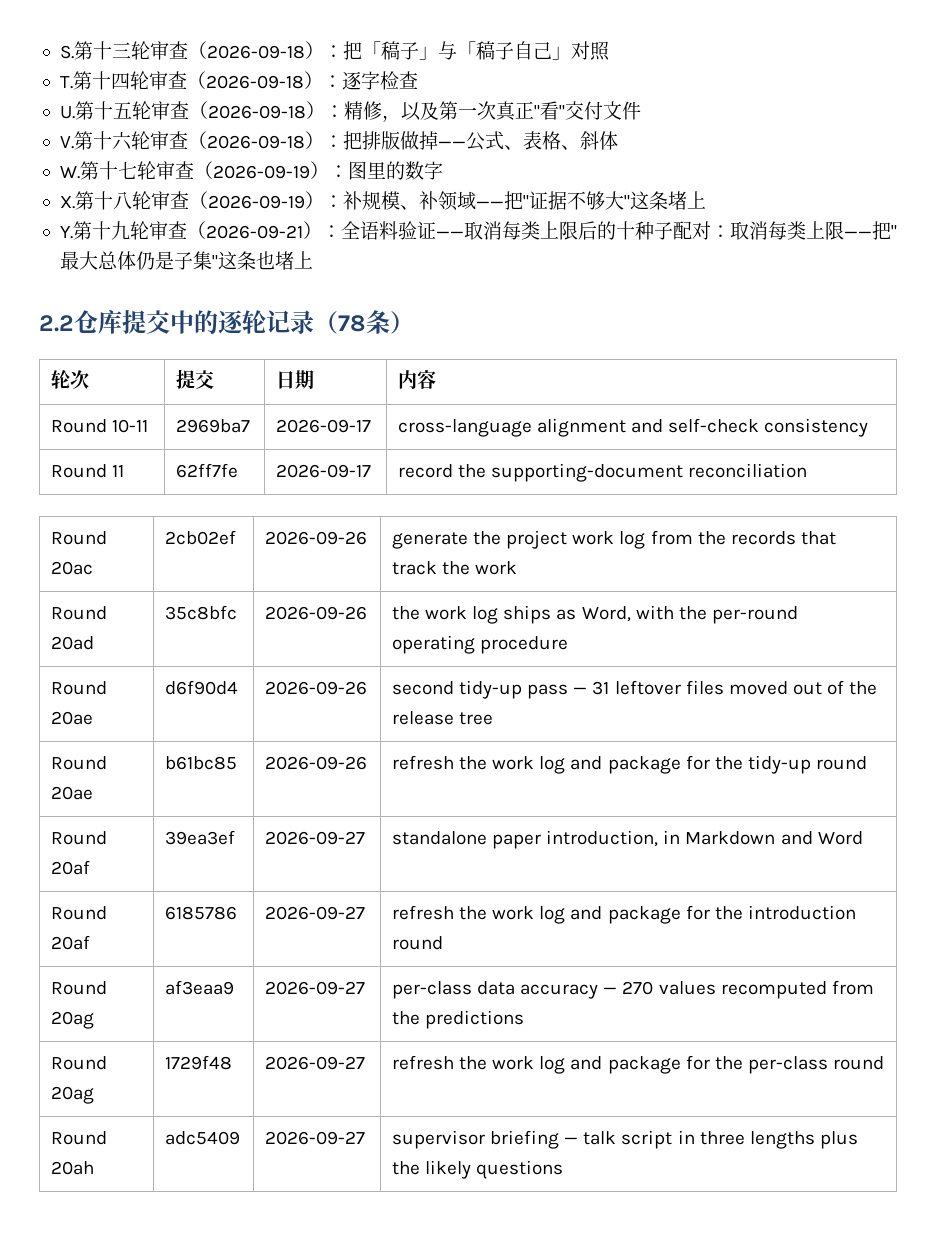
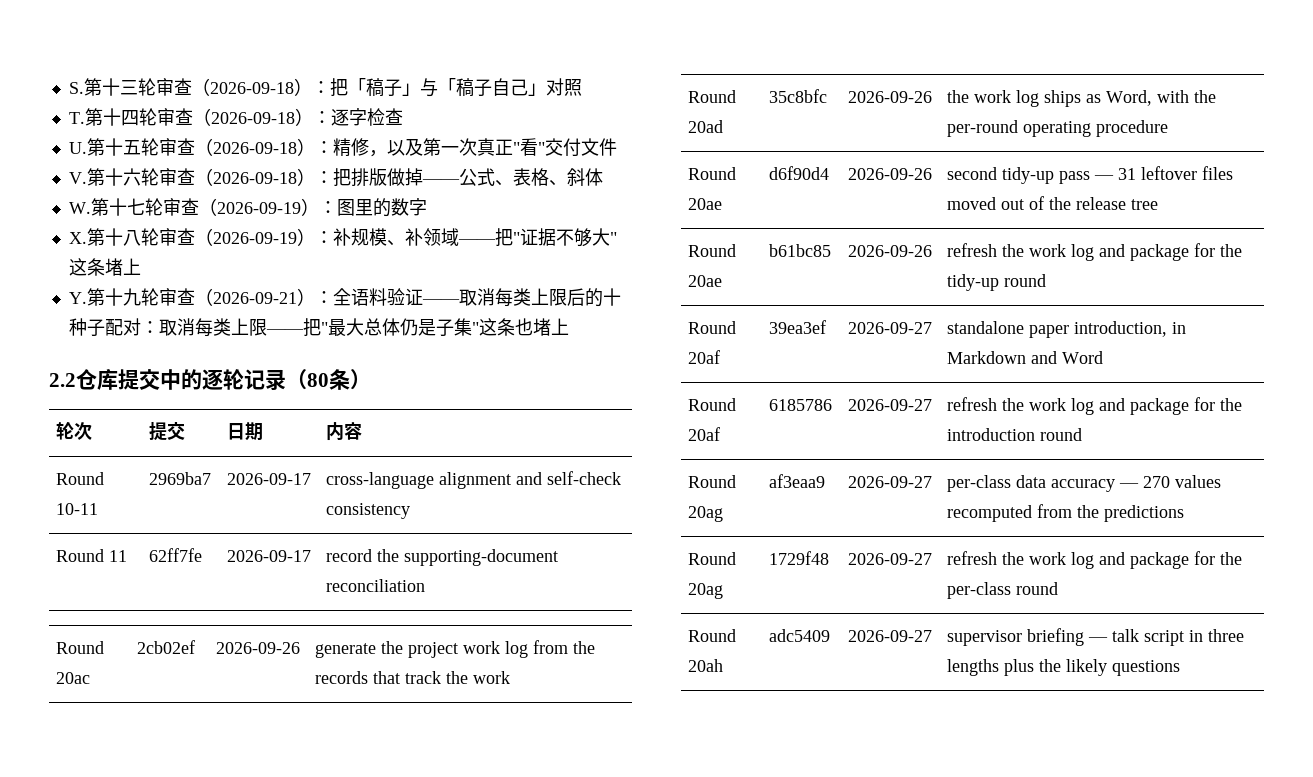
[338,315,366,332] 78 -> [307,373,329,387] 80

